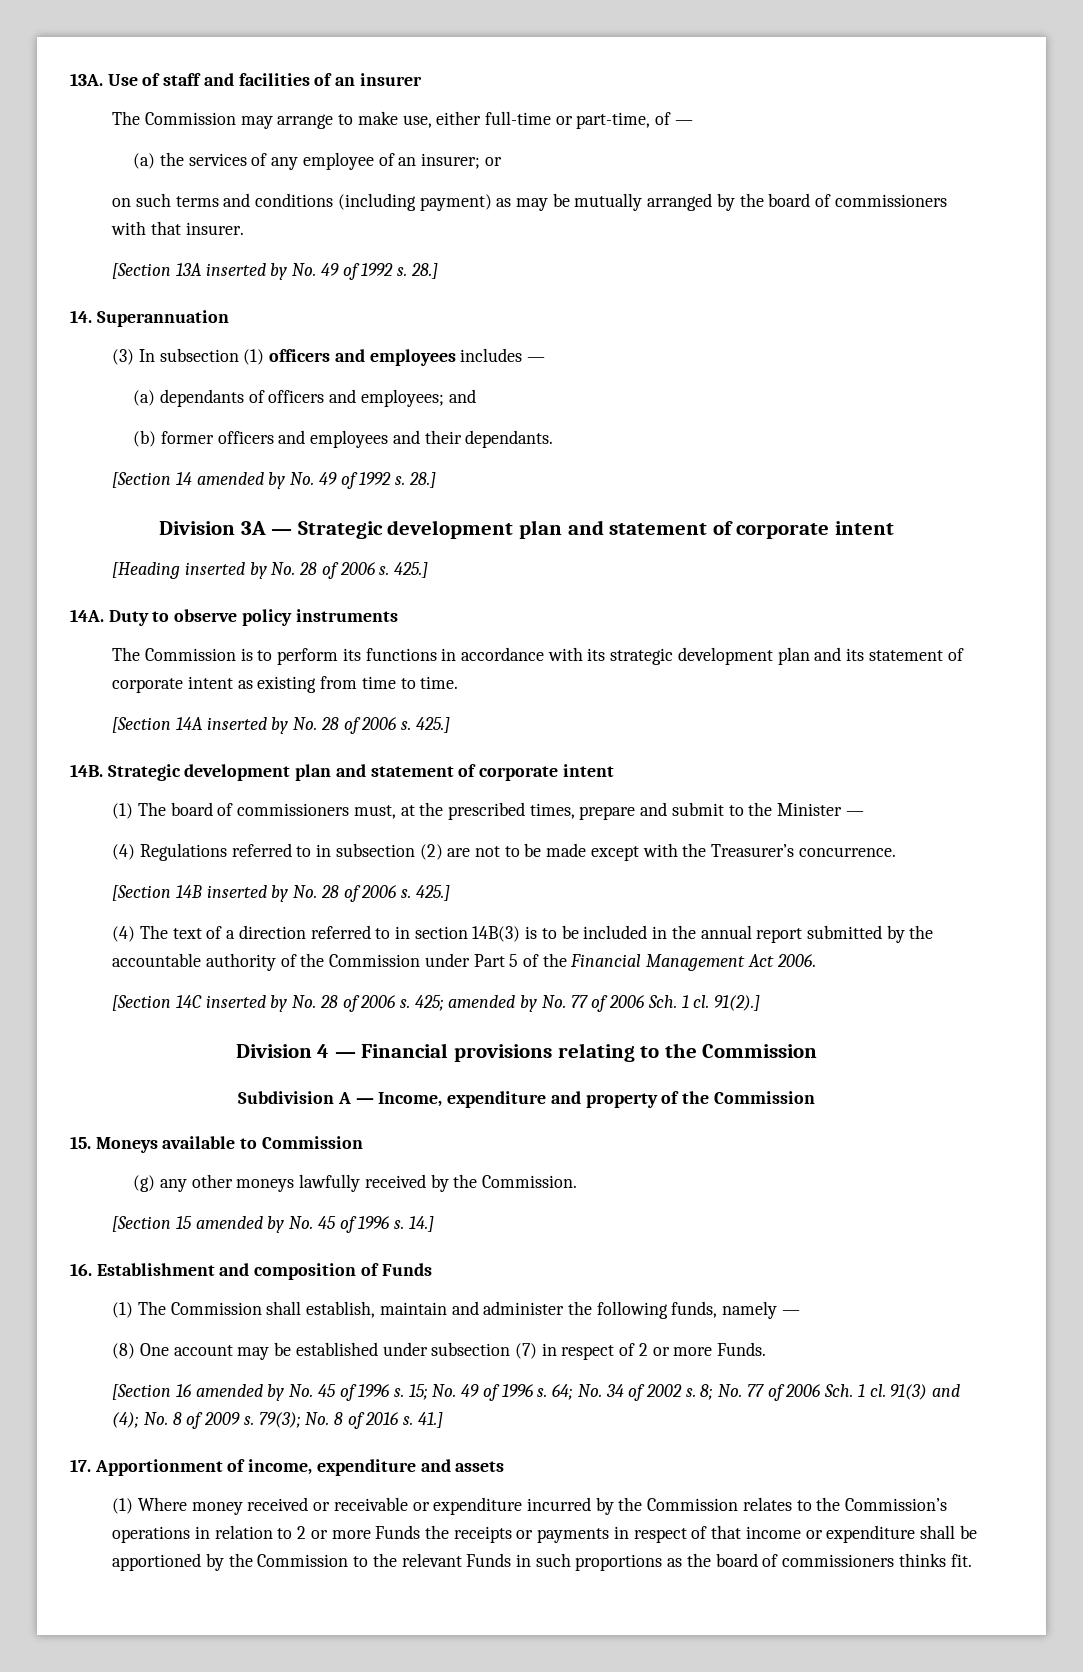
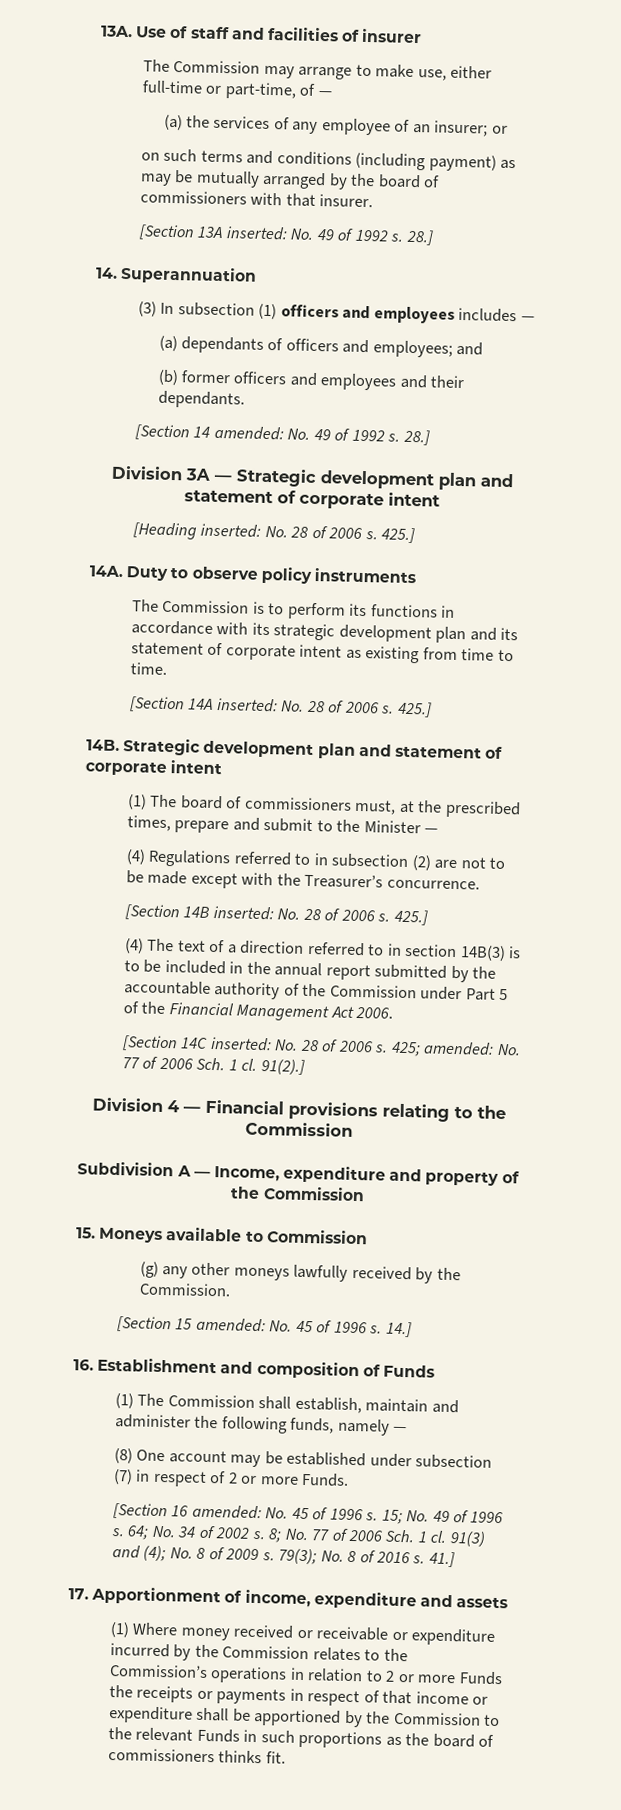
[335,77,356,86] an -> (361, 35) none
[205,263,288,280] inserted by -> [225,226,288,241] inserted:
[196,472,286,489] amended by -> [213,425,284,441] amended:
[184,562,267,579] inserted by -> [200,523,262,538] inserted:
[206,717,289,734] inserted by -> [216,697,278,713] inserted:
[206,885,289,902] inserted by -> [212,905,274,921] inserted:
[205,995,288,1012] inserted by -> [209,1036,272,1052] inserted:
[448,995,538,1012] amended by -> [423,1041,495,1056] amended:
[195,1216,285,1233] amended by -> [195,1317,266,1333] amended:
[195,1384,285,1401] amended by -> [191,1504,262,1520] amended:

